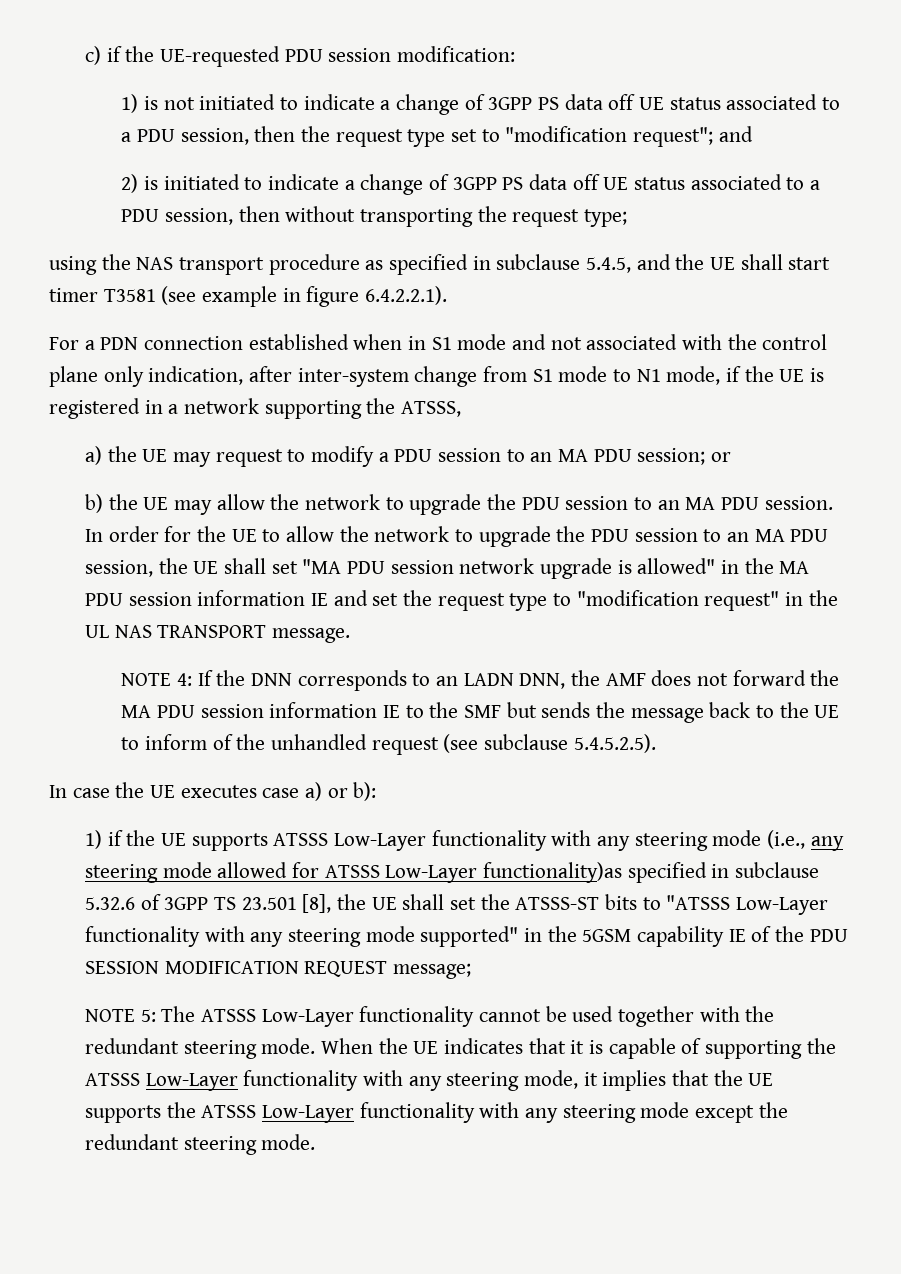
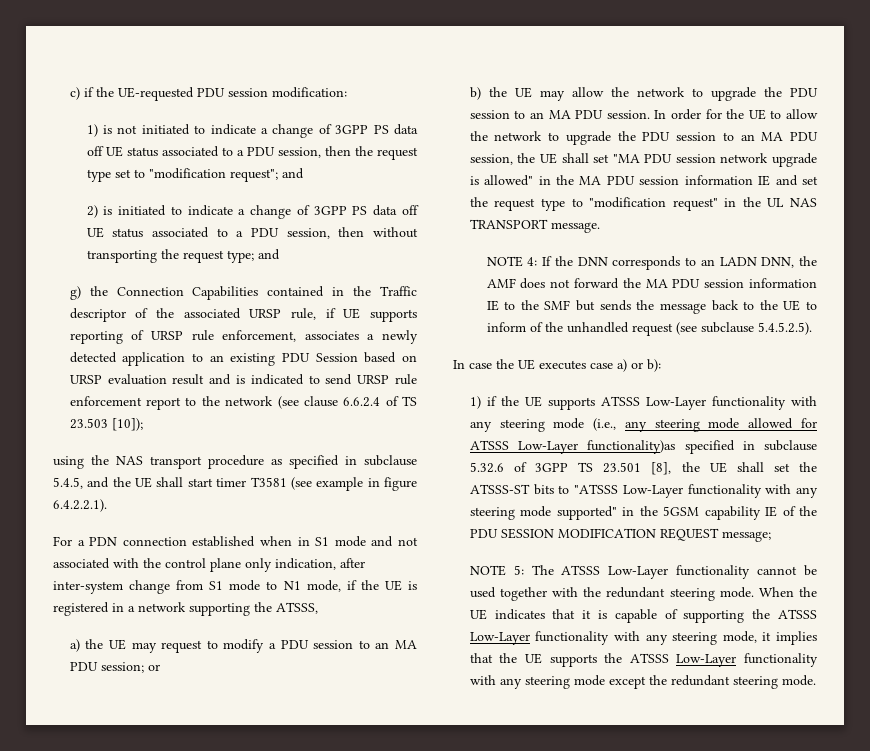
(627, 218) none -> [257,249,280,260] [69,286,417,300] [69,308,417,322] [69,330,418,344] [69,352,417,366] [69,374,418,385] [69,396,417,410] [69,418,143,431] and // g) the Connection Capabilities contained in the Traffic descriptor of the associated URSP rule, if UE supports reporting of URSP rule enforcement, associates a newly detected application to an existing PDU Session based on URSP evaluation result and is indicated to send URSP rule enforcement report to the network (see clause 6.6.2.4 of TS 23.503 [10]);

